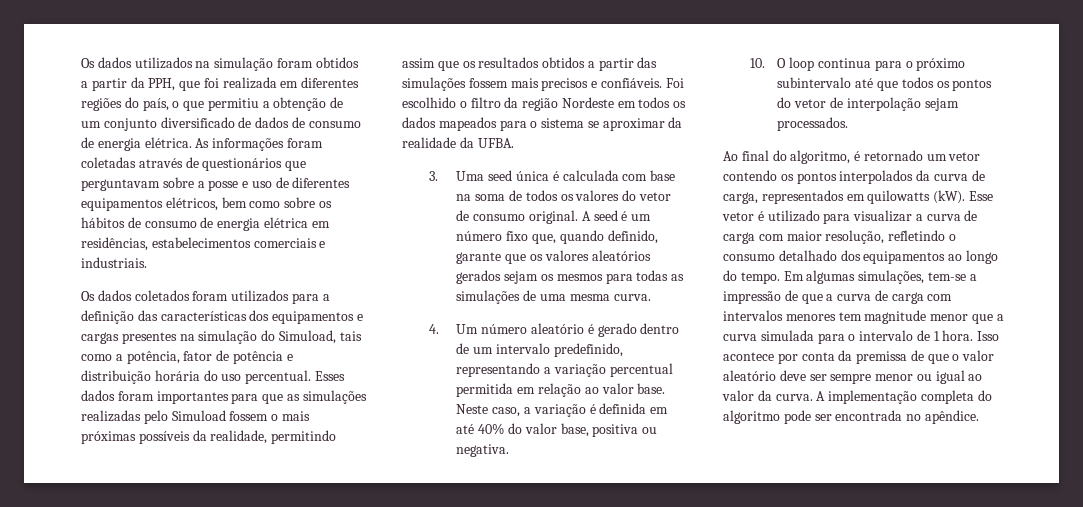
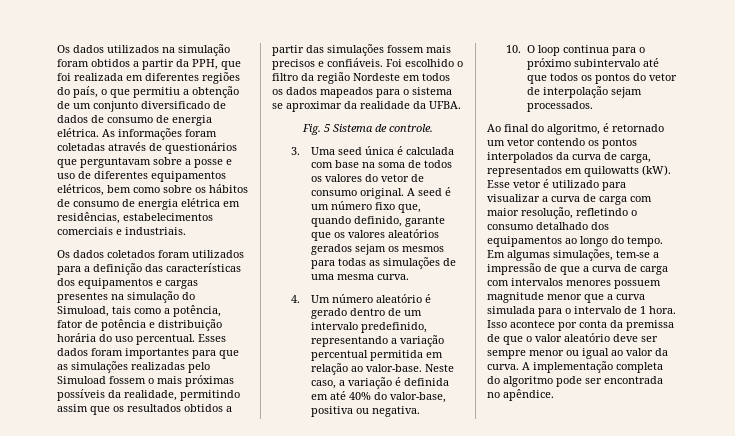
(514, 143) none -> [301,124,433,135] // Fig. 5 Sistema de controle.
[601,383,666,394] valor base. -> [365,364,422,372] valor-base.
[524,423,589,437] valor base, -> [389,392,446,403] valor-base,
[838,312,862,321] tem -> [614,280,661,289] possuem

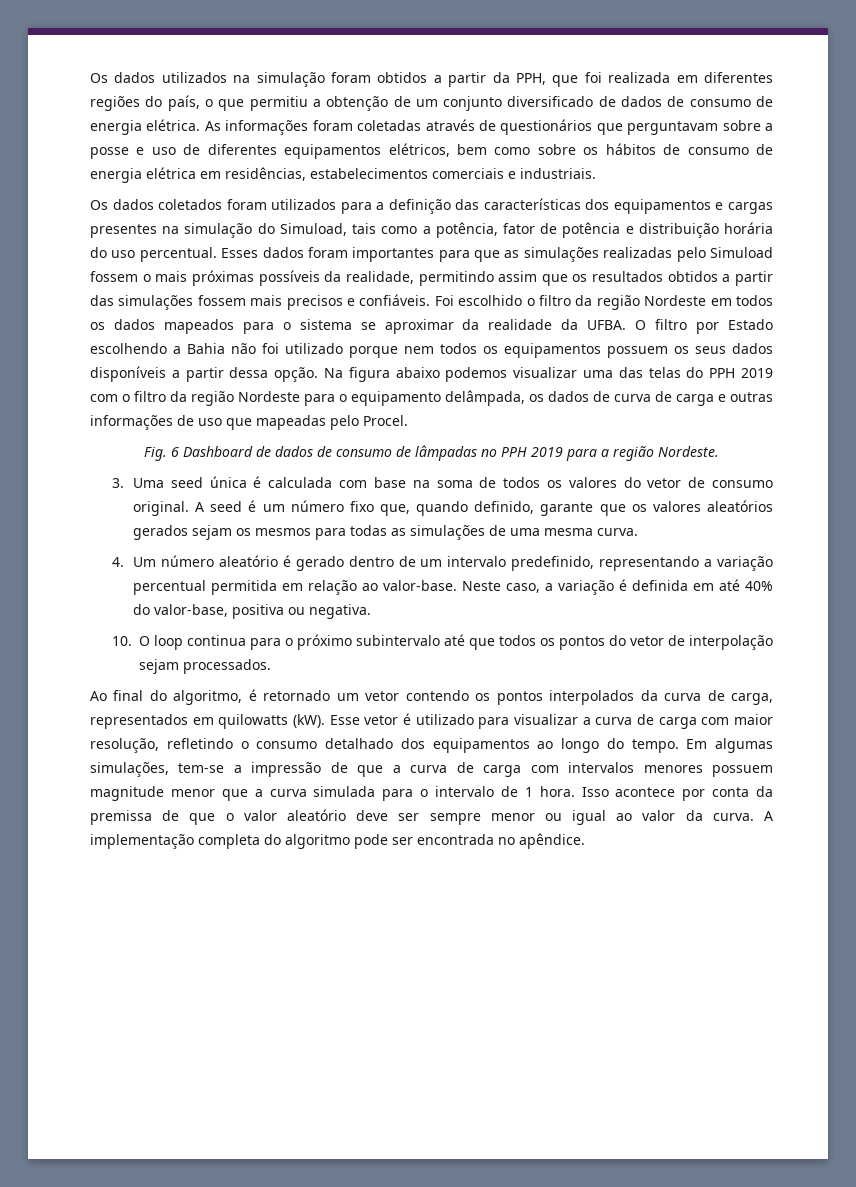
[301,124,433,135] // Fig. 5 Sistema de controle. -> [635,319,773,334] [90,343,773,358] [90,366,773,382] [90,390,773,406] [90,415,408,430] [144,445,719,461] O filtro por Estado escolhendo a Bahia não foi utilizado porque nem todos os equipamentos possuem os seus dados disponíveis a partir dessa opção. Na figura abaixo podemos visualizar uma das telas do PPH 2019 com o filtro da região Nordeste para o equipamento delâmpada, os dados de curva de carga e outras informações de uso que mapeadas pelo Procel. // Fig. 6 Dashboard de dados de consumo de lâmpadas no PPH 2019 para a região Nordeste.

